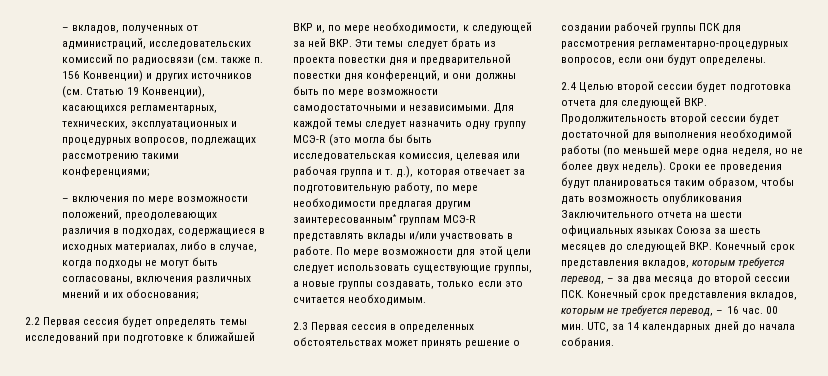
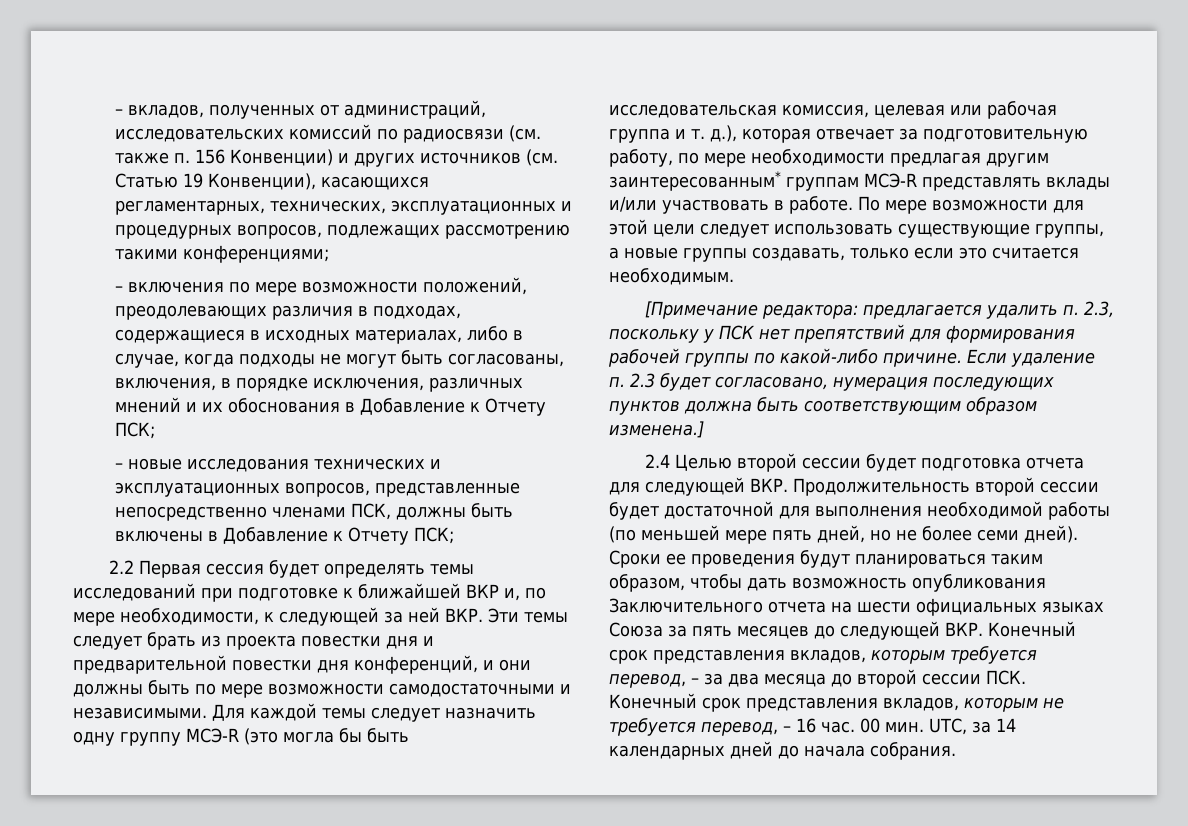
[135,276,252,284] [61,289,200,300] включения различных мнений и их обоснования; -> [115,377,524,392] [115,397,547,416] [115,422,156,439] [115,458,442,472] [115,482,521,497] [115,503,514,521] [115,527,455,545] включения, в порядке исключения, различных мнений и их обоснования в Добавление к Отчету ПСК; // – новые исследования технических и эксплуатационных вопросов, представленные непосредственно членами ПСК, должны быть включены в Добавление к Отчету ПСК;
[293,322,475,333] [293,337,521,348] [561,22,742,34] [561,41,789,50] [561,54,767,66] 2.3 Первая сессия в определенных обстоятельствах может принять решение о создании рабочей группы ПСК для рассмотрения регламентарно-процедурных вопросов, если они будут определены. -> [645,301,1115,319] [609,324,1075,343] [608,348,1095,367] [609,373,1054,391] [609,397,1037,415] [609,421,704,438] [Примечание редактора: предлагается удалить п. 2.3, поскольку у ПСК нет препятствий для формирования рабочей группы по какой-либо причине. Если удаление п. 2.3 будет согласовано, нумерация последующих пунктов должна быть соответствующим образом изменена.]
[702,148,772,157] одна неделя, -> [772,525,865,543] пять дней,
[596,161,667,173] двух недель). -> [977,525,1078,543] семи дней).
[729,228,762,234] шесть -> [692,626,732,636] пять

